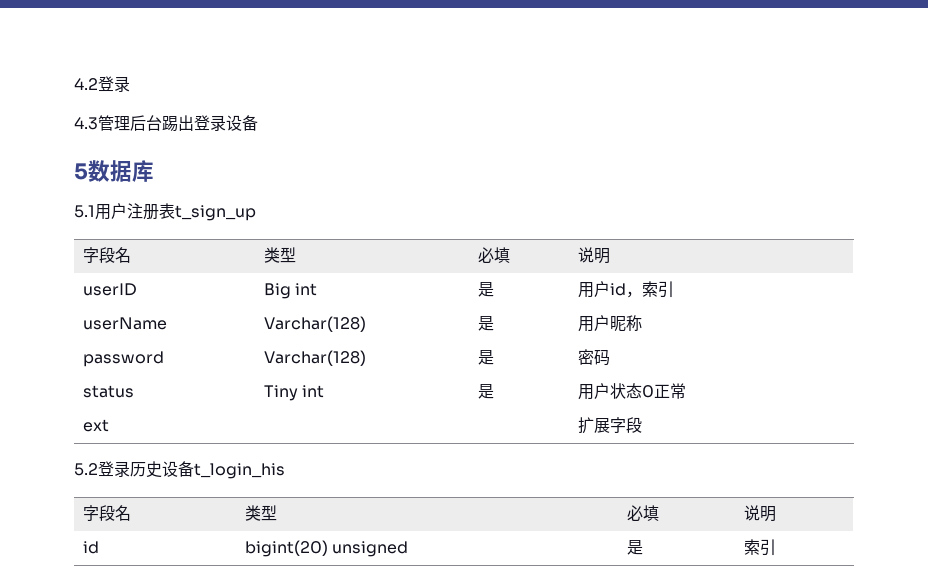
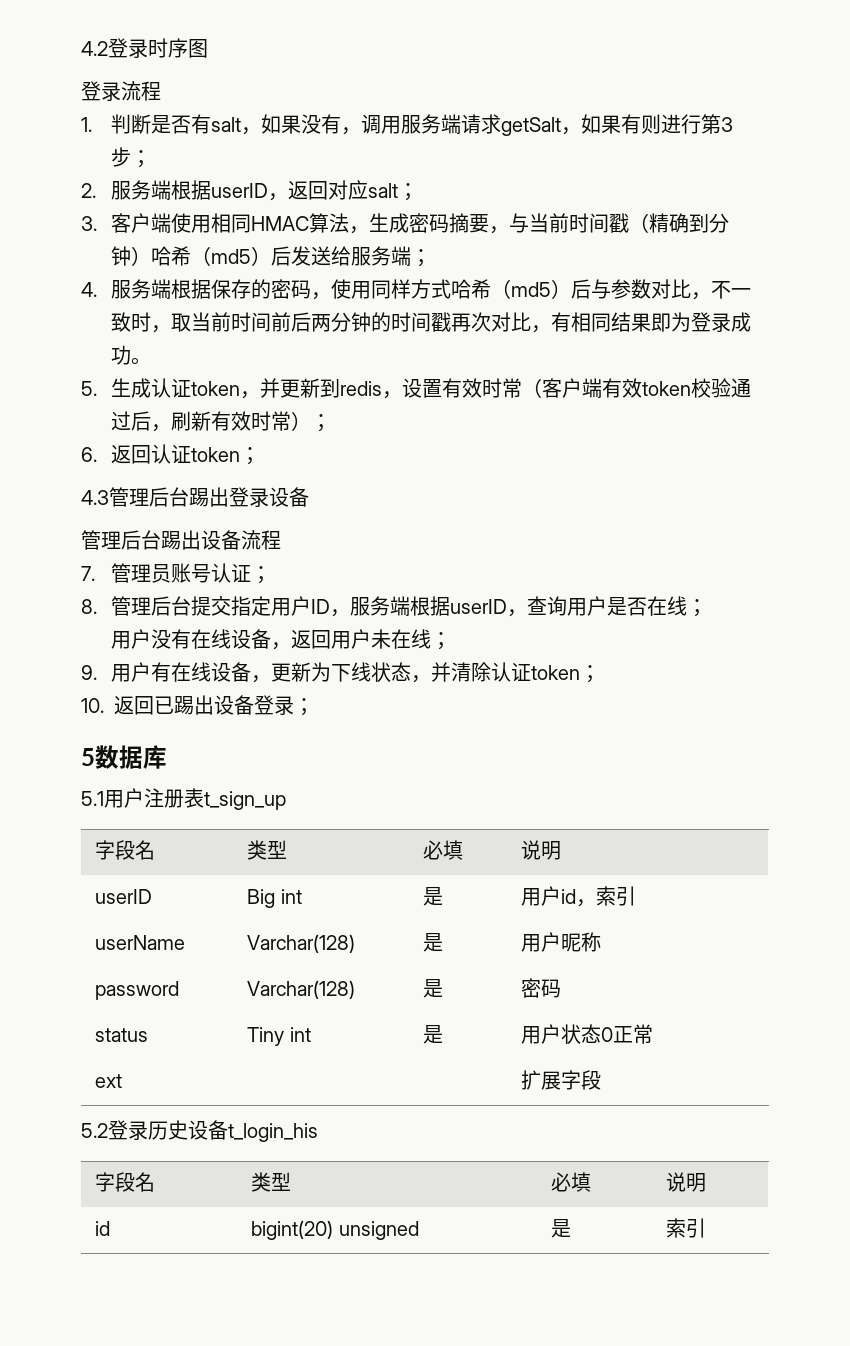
(130, 84) none -> [148,38,208,58] [81,81,161,101] [81,114,734,136] [111,147,152,168] [81,180,419,201] [81,213,730,234] [111,246,432,267] [81,279,752,300] [111,312,752,333] [111,345,152,365] [81,378,752,399] [111,411,332,432] [81,444,261,465] 时序图 // 登录流程 // 1.判断是否有salt，如果没有，调用服务端请求getSalt，如果有则进行第3步； // 2.服务端根据userID，返回对应salt； // 3.客户端使用相同HMAC算法，生成密码摘要，与当前时间戳（精确到分钟）哈希（md5）后发送给服务端； // 4.服务端根据保存的密码，使用同样方式哈希（md5）后与参数对比，不一致时，取当前时间前后两分钟的时间戳再次对比，有相同结果即为登录成功。 // 5.生成认证token，并更新到redis，设置有效时常（客户端有效token校验通过后，刷新有效时常）； // 6.返回认证token；
(258, 123) none -> [81,530,281,550] [81,563,272,584] [81,596,708,617] [111,629,452,650] [81,662,601,683] [81,695,314,716] // 管理后台踢出设备流程 // 7.管理员账号认证； // 8.管理后台提交指定用户ID，服务端根据userID，查询用户是否在线； // 用户没有在线设备，返回用户未在线； // 9.用户有在线设备，更新为下线状态，并清除认证token； // 10.返回已踢出设备登录；

